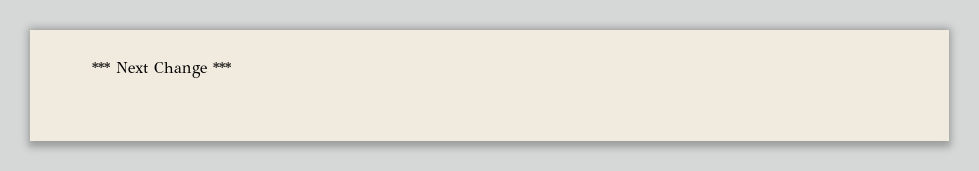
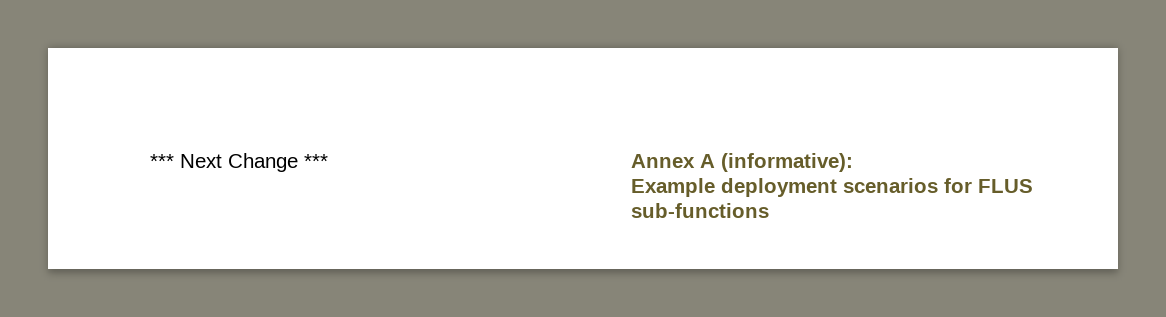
(231, 67) none -> [631,153,853,172] [631,178,1033,197] [631,203,769,218] // Annex A (informative): // Example deployment scenarios for FLUS sub-functions

